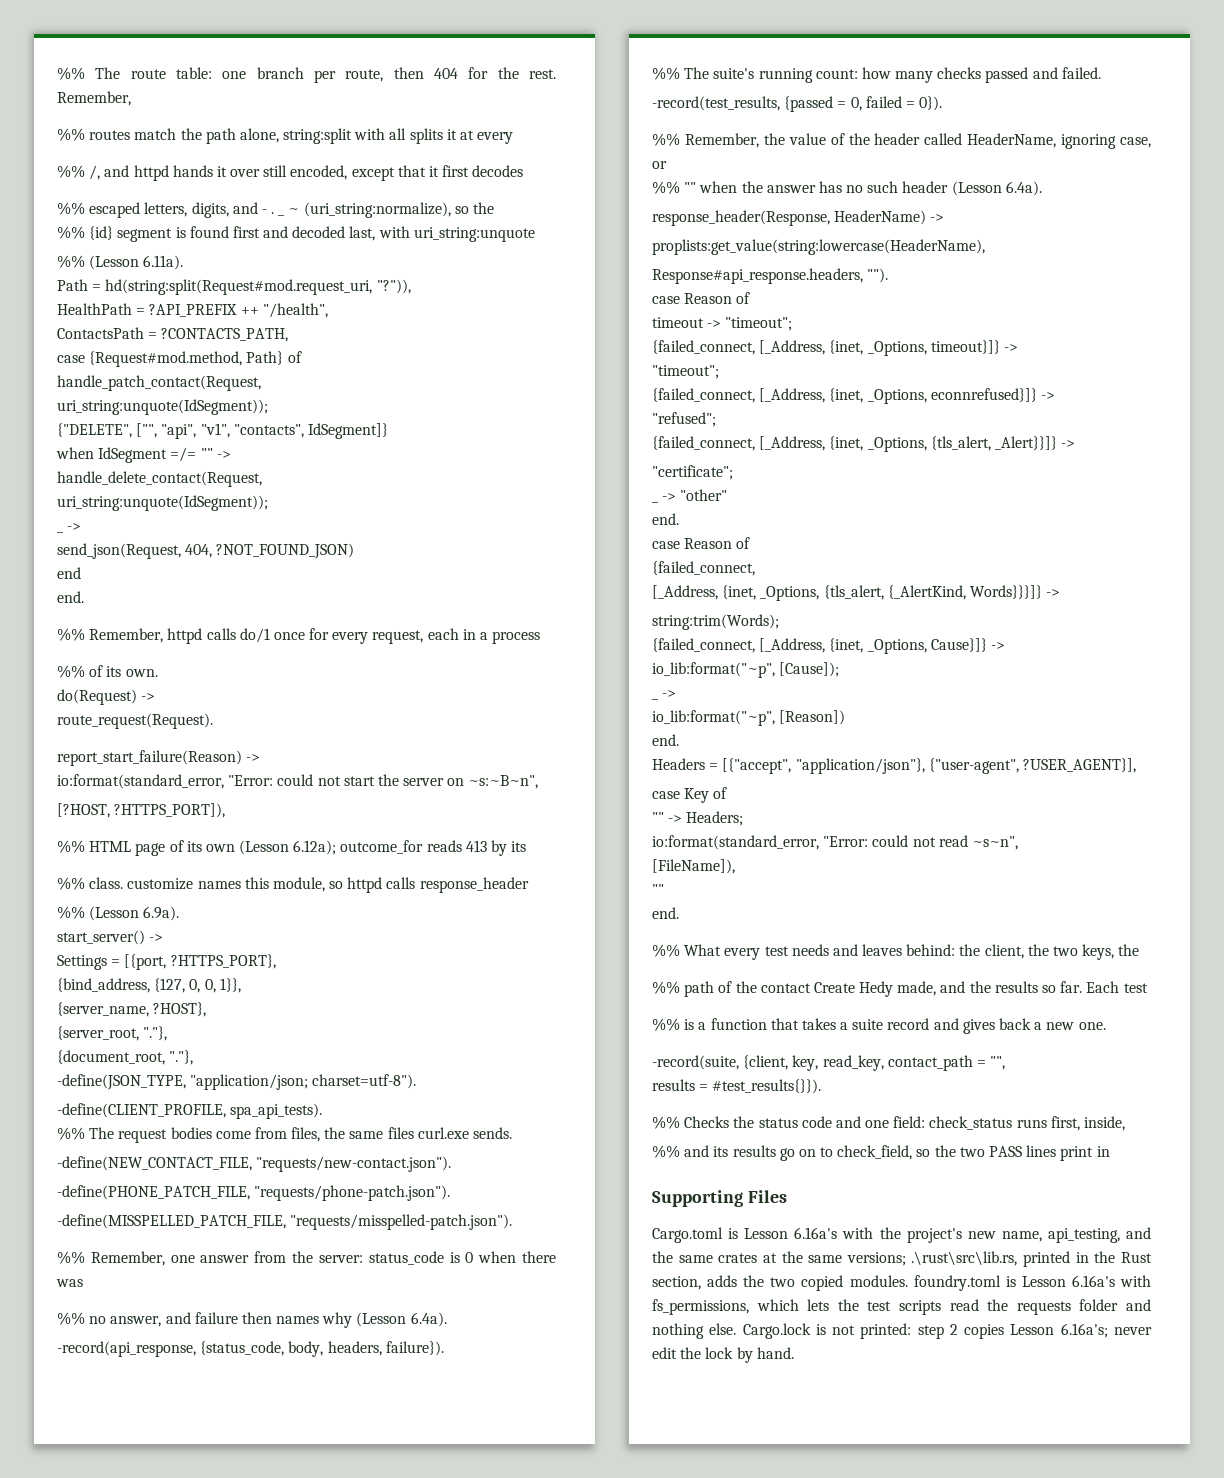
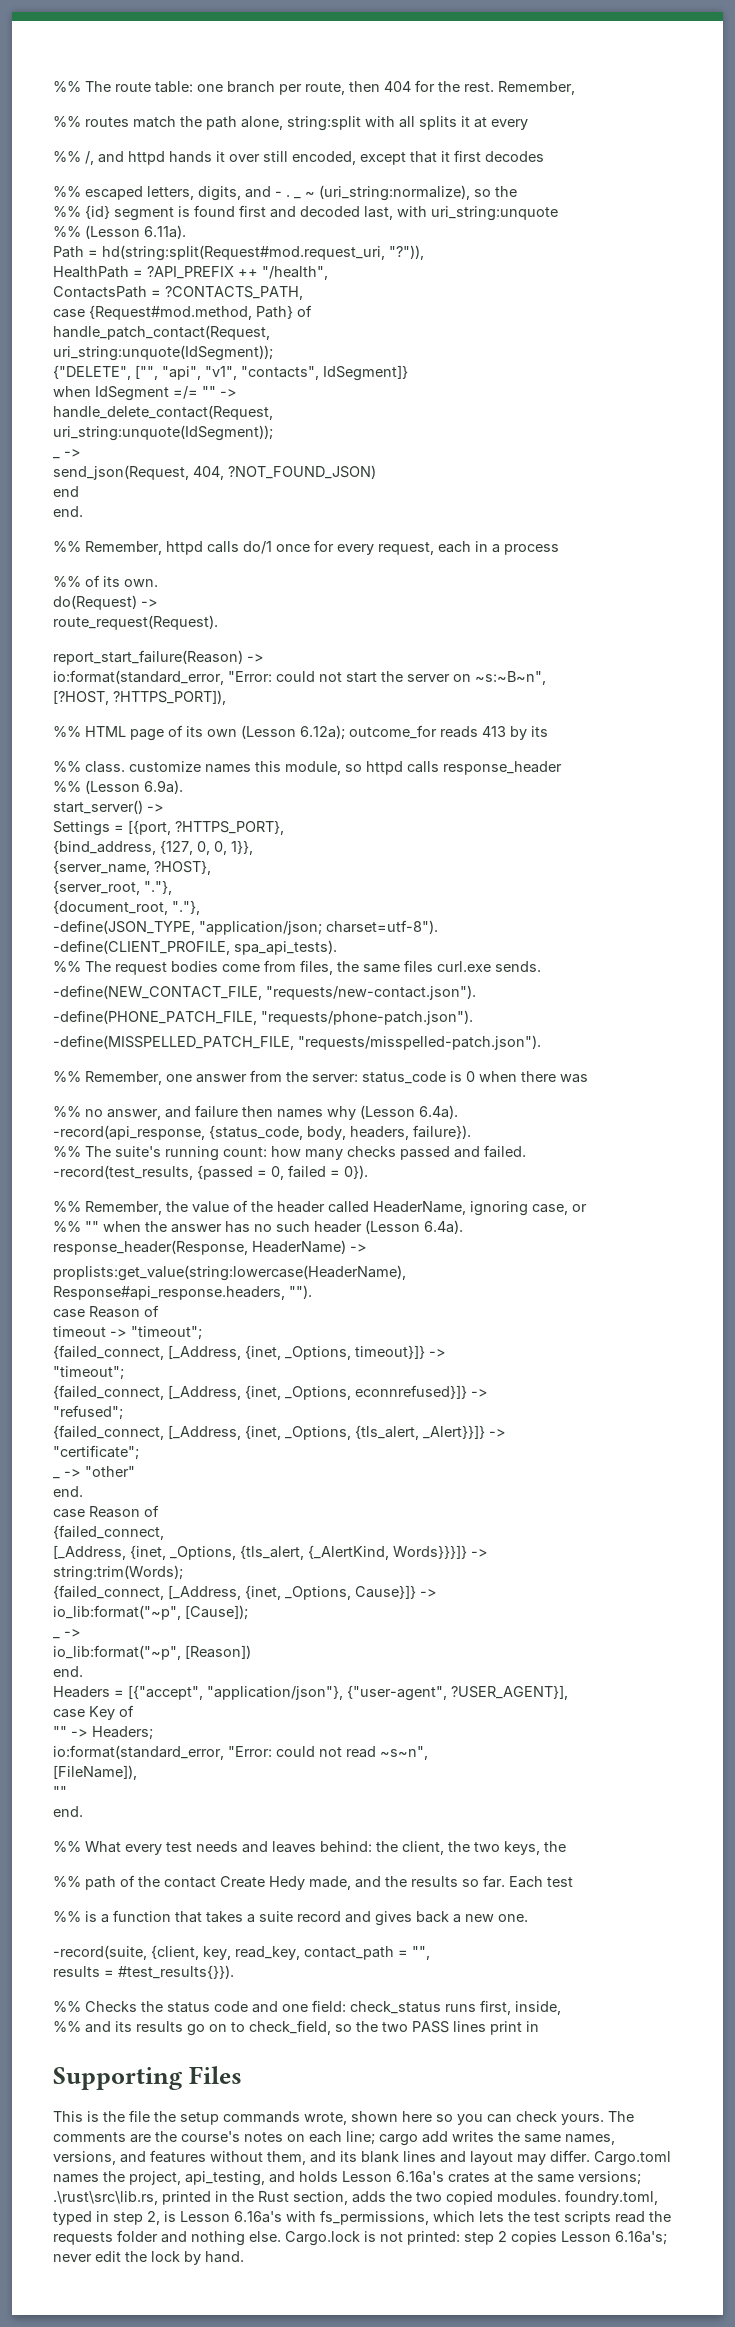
[652,1227,1151,1243] [652,1251,713,1263] Cargo.toml is Lesson 6.16a's with the project's new name, api_testing, and the same -> [53,2110,634,2125] [53,2131,615,2146] [53,2150,671,2166] [53,2171,444,2186] This is the file the setup commands wrote, shown here so you can check yours. The comments are the course's notes on each line; cargo add writes the same names, versions, and features without them, and its blank lines and layout may differ. Cargo.toml names the project, api_testing, and holds Lesson 6.16a's
[913,1275,1001,1291] foundry.toml -> [565,2190,658,2205] [53,2211,160,2225] foundry.toml, typed in step 2,

